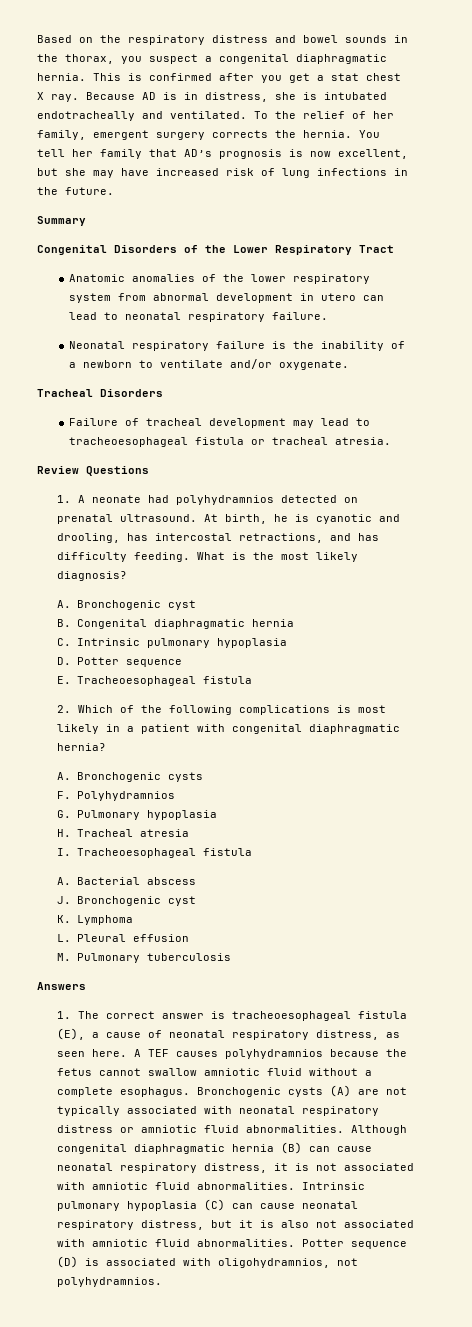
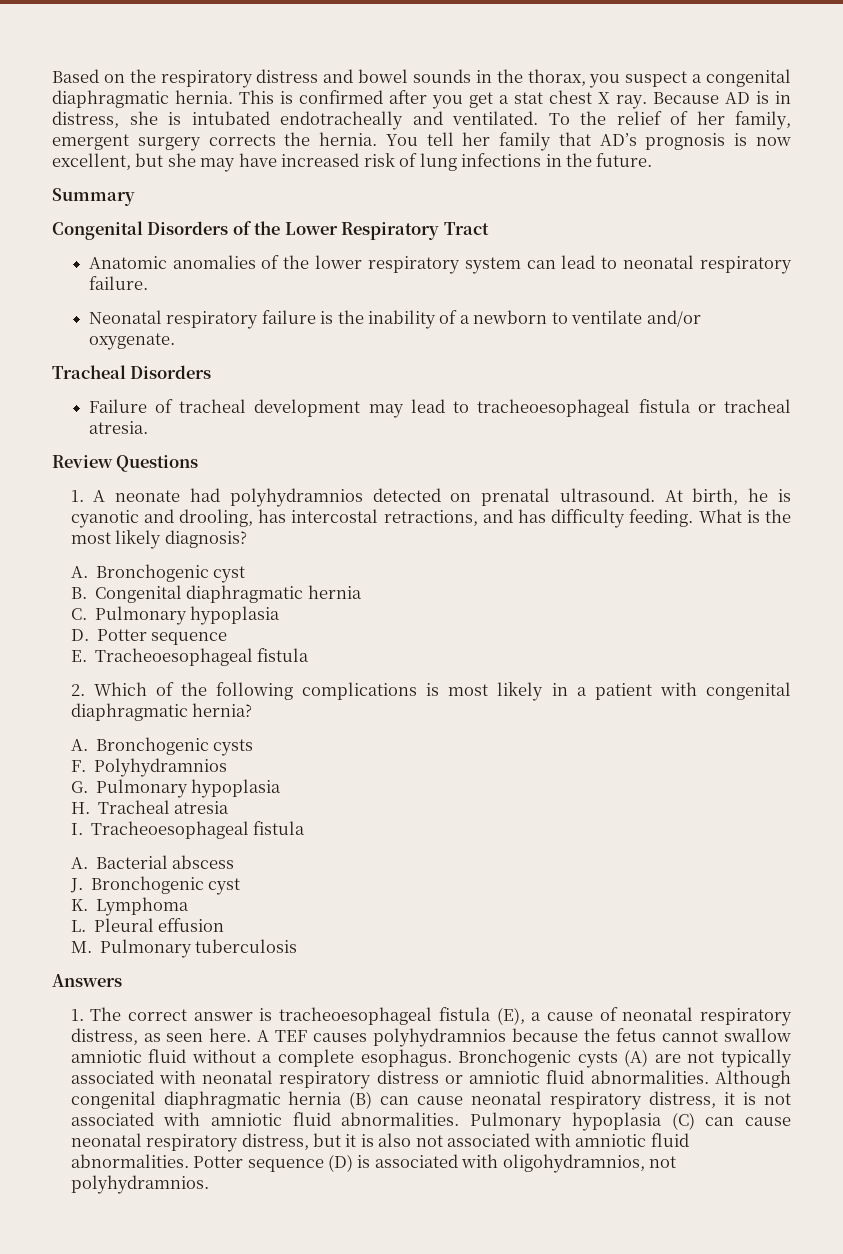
[118,293,357,303] from abnormal development in utero -> (521, 265) none
[76,638,210,648] Intrinsic pulmonary -> [94,606,187,625] Pulmonary
[301,1182,365,1190] [56,1201,120,1211] Intrinsic pulmonary -> [470,1112,563,1131] Pulmonary

